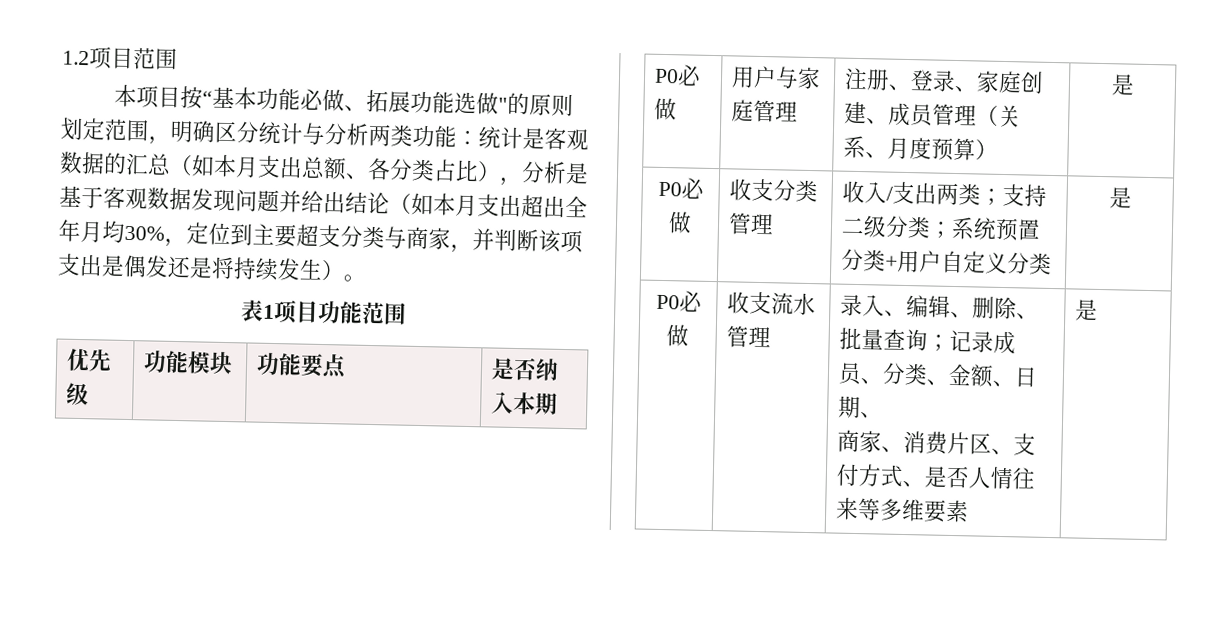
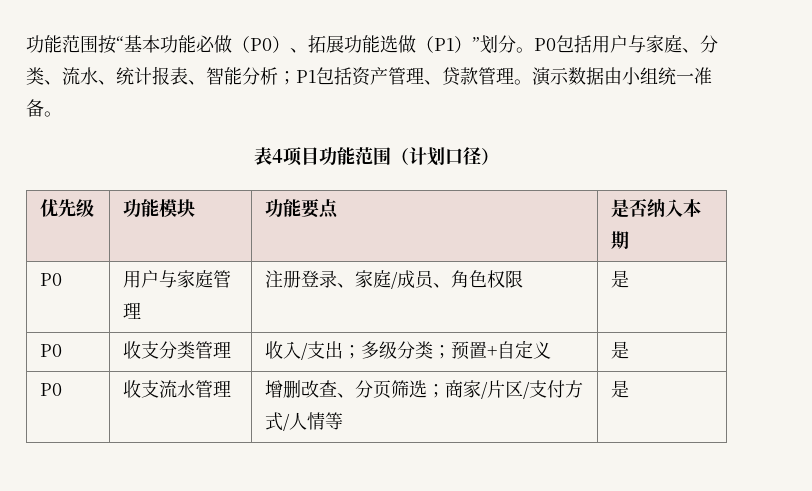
[62,46,178,70] [114,84,182,109] 1.2项目范围 // 本项目 -> [26,35,98,53] 功能范围
(346, 100) none -> [232,36,290,53] （P0）
[498,92,575,117] [60,117,589,151] [59,151,589,187] [59,185,588,218] [58,219,583,254] [57,253,345,282] "的原则划定范围，明确区分统计与分析两类功能：统计是客观数据的汇总（如本月支出总额、各分类占比），分析是基于客观数据发现问题并给出结论（如本月支出超出全年月均30%，定位到主要超支分类与商家，并判断该项支出是偶发还是将持续发生） -> [416,35,718,54] [26,66,712,86] [26,99,44,117] （P1）”划分。P0包括用户与家庭、分类、流水、统计报表、智能分析；P1包括资产管理、贷款管理。演示数据由小组统一准备
[261,304,275,319] 1 -> [272,149,283,163] 4
(407, 313) none -> [391,147,499,166] （计划口径）
[677,64,703,86] [654,97,678,121] 必做 -> (63, 279) none
[888,84,912,92] 、 -> (302, 279) none
[1020,71,1045,94] [844,101,1022,128] [843,135,999,161] [1110,73,1135,96] [657,177,705,199] [668,211,692,234] 创建、成员管理（关系、月度预算） | 是 // P0必做 -> [391,270,524,289] [611,270,630,288] [40,344,63,357] /成员、角色权限 | 是 // P0
[936,182,1048,207] [841,215,1042,242] [841,248,943,273] 两类；支持二级分类；系统预置分类+用户 -> [343,341,498,360] ；多级分类；预置+
[1007,252,1053,276] [1108,186,1132,209] [655,290,703,312] [666,324,689,347] 分类 | 是 // P0必做 -> [611,341,630,359] [40,383,63,396] | 是 // P0
[840,294,1040,320] [839,327,1017,355] [838,362,1039,388] [838,395,884,419] [837,429,1037,456] [836,463,1037,490] [835,497,860,521] 录入、编辑、删除、批量查询；记录成员、分类、金额、日期、 // 商家、消费片区、支付方式、是否人情往来 -> [265,380,584,399] [265,412,326,431] 增删改查、分页筛选；商家/片区/支付方式/人情
[879,498,970,523] 多维要素 -> (344, 421) none

